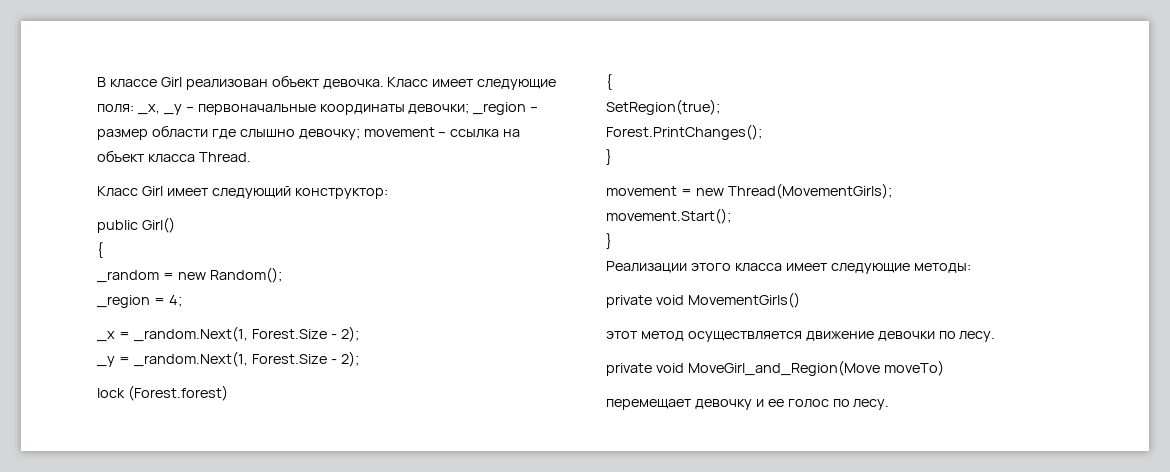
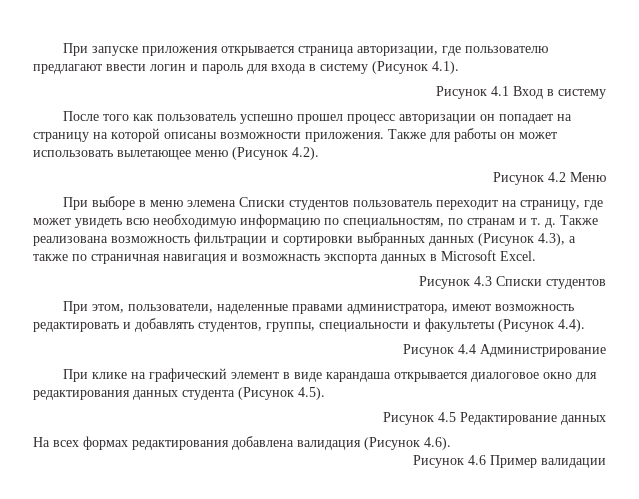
[97,75,557,90] [97,102,539,115] [97,125,521,140] [97,150,251,163] [97,186,388,199] [97,217,175,233] [97,242,103,258] [97,267,282,283] [97,295,182,308] [97,326,359,342] [97,351,359,367] [97,385,228,401] [606,74,612,90] [606,99,720,115] [606,124,762,140] [606,149,612,165] [606,183,892,199] [606,208,731,224] [606,233,612,249] [606,261,971,274] [606,292,800,308] [606,331,996,342] [606,360,944,376] [606,399,890,410] В классе Girl реализован объект девочка. Класс имеет следующие поля: _x, _y – первоначальные координаты девочки; _region – размер области где слышно девочку; movement – ссылка на объект класса Thread. // Класс Girl имеет следующий конструктор: // public Girl() // { // _random = new Random(); // _region = 4; // _x = _random.Next(1, Forest.Size - 2); // _y = _random.Next(1, Forest.Size - 2); // lock (Forest.forest) // { // SetRegion(true); // Forest.PrintChanges(); // } // movement = new Thread(MovementGirls); // movement.Start(); // } // Реализации этого класса имеет следующие методы: // private void MovementGirls() // этот метод осуществляется движение девочки по лесу. // private void MoveGirl_and_Region(Move moveTo) // перемещает девочку и ее голос по лесу. -> [63,43,549,56] [33,61,459,74] [436,86,606,99] [63,111,573,124] [33,128,557,142] [33,147,319,160] [493,172,606,185] [63,196,604,210] [33,214,598,228] [33,232,576,246] [33,250,536,264] [419,276,606,289] [63,301,575,314] [33,318,585,332] [403,344,606,357] [63,368,598,382] [33,387,325,400] [383,412,606,425] [33,436,451,450] [413,455,606,468] При запуске приложения открывается страница авторизации, где пользователю предлагают ввести логин и пароль для входа в систему (Рисунок 4.1). // Рисунок 4.1 Вход в систему // После того как пользователь успешно прошел процесс авторизации он попадает на страницу на которой описаны возможности приложения. Также для работы он может использовать вылетающее меню (Рисунок 4.2). // Рисунок 4.2 Меню // При выборе в меню элемена Списки студентов пользователь переходит на страницу, где может увидеть всю необходимую информацию по специальностям, по странам и т. д. Также реализована возможность фильтрации и сортировки выбранных данных (Рисунок 4.3), а также по страничная навигация и возможнасть экспорта данных в Microsoft Excel. // Рисунок 4.3 Списки студентов // При этом, пользователи, наделенные правами администратора, имеют возможность редактировать и добавлять студентов, группы, специальности и факультеты (Рисунок 4.4). // Рисунок 4.4 Администрирование // При клике на графический элемент в виде карандаша открывается диалоговое окно для редактирования данных студента (Рисунок 4.5). // Рисунок 4.5 Редактирование данных // На всех формах редактирования добавлена валидация (Рисунок 4.6). // Рисунок 4.6 Пример валидации

